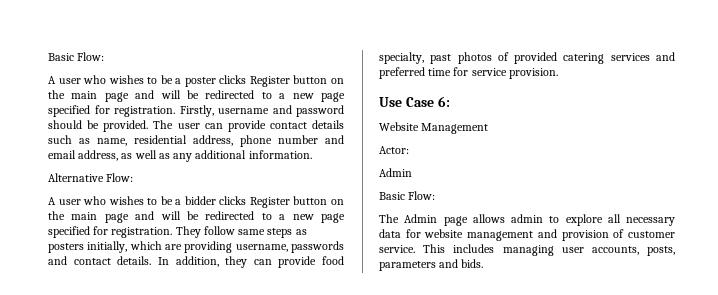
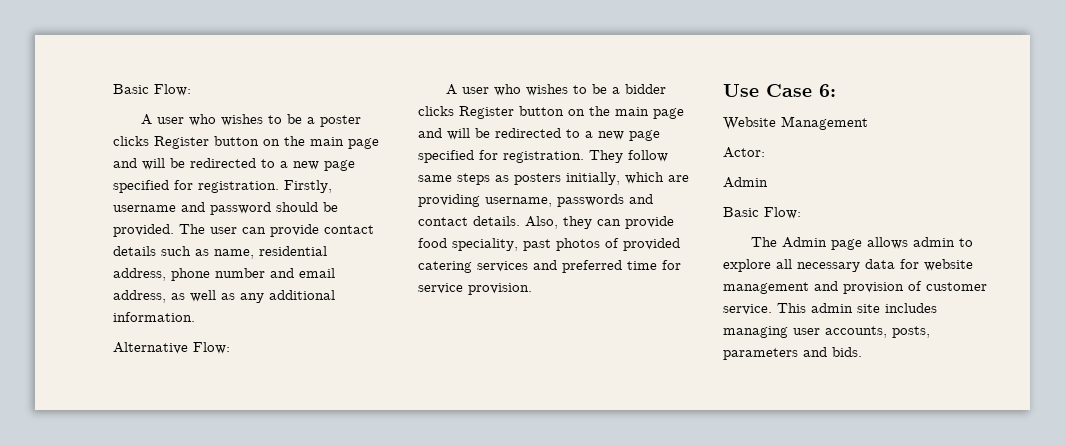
[157,256,219,267] In addition, -> [525,216,558,229] Also,
[379,52,424,64] specialty, -> [452,238,518,251] speciality,
(446, 248) none -> [811,303,880,313] admin site

